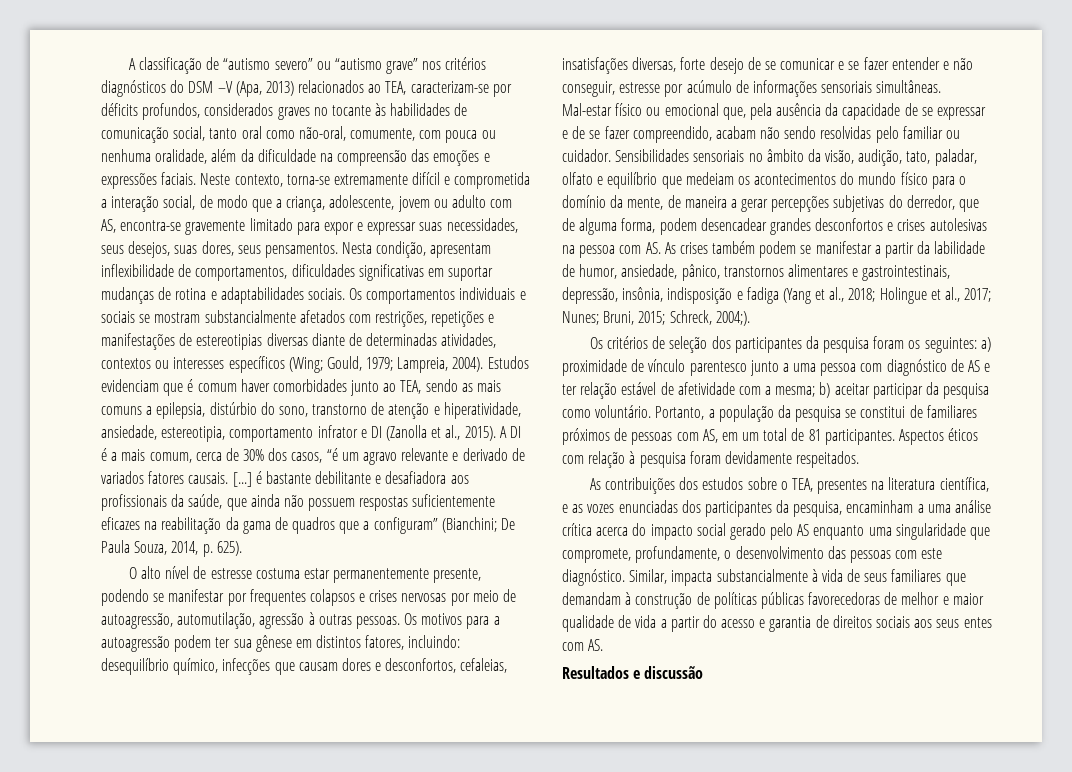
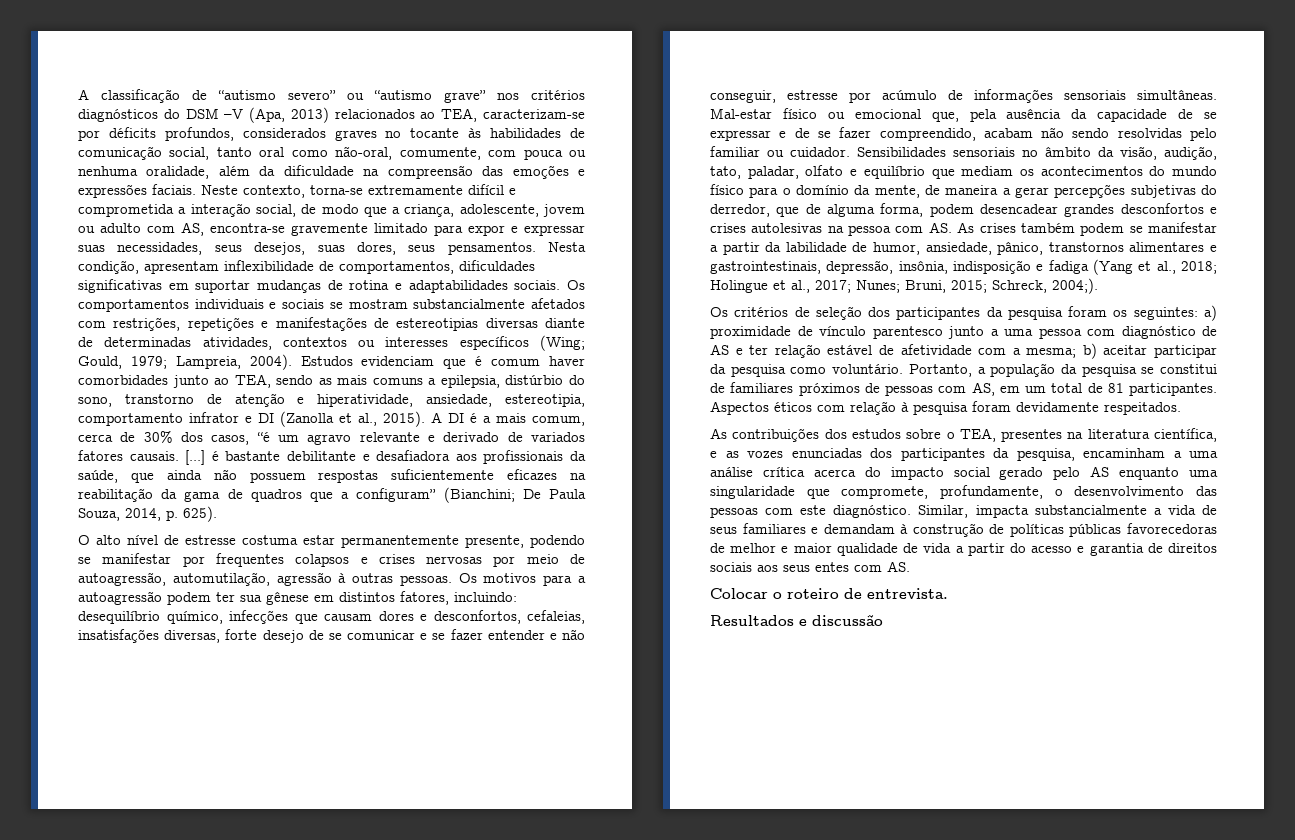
[685,172,734,185] medeiam -> [961,166,1014,176] mediam
[811,569,818,582] à -> [1153,508,1162,515] a
[945,573,966,586] que -> [811,527,819,534] e
(604, 645) none -> [710,588,948,599] // Colocar o roteiro de entrevista.

